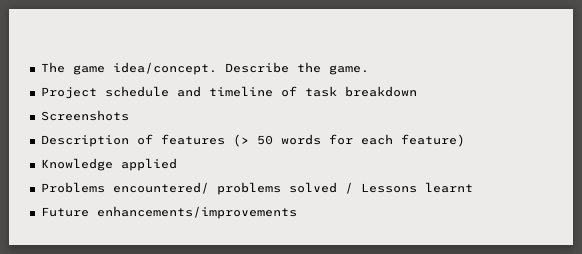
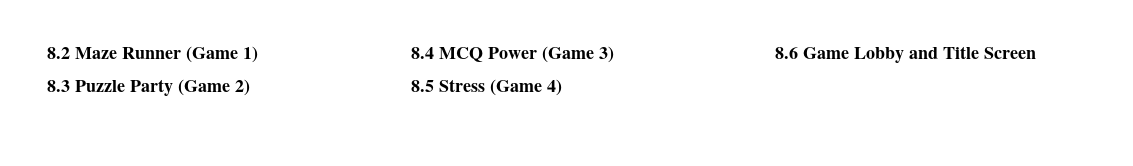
[40,62,369,75] [40,86,417,99] [40,110,129,121] [40,134,465,147] [40,158,177,171] [40,182,473,195] [40,206,297,219] The game idea/concept. Describe the game. // Project schedule and timeline of task breakdown // Screenshots // Description of features (> 50 words for each feature) // Knowledge applied // Problems encountered/ problems solved / Lessons learnt // Future enhancements/improvements -> [47,46,258,63] [47,79,250,96] [411,46,614,63] [411,79,562,96] [775,46,1036,63] 8.2 Maze Runner (Game 1) // 8.3 Puzzle Party (Game 2) // 8.4 MCQ Power (Game 3) // 8.5 Stress (Game 4) // 8.6 Game Lobby and Title Screen

